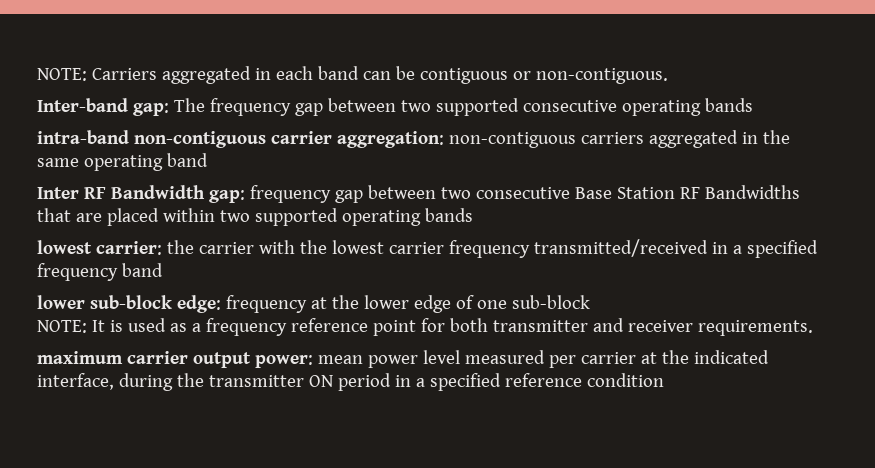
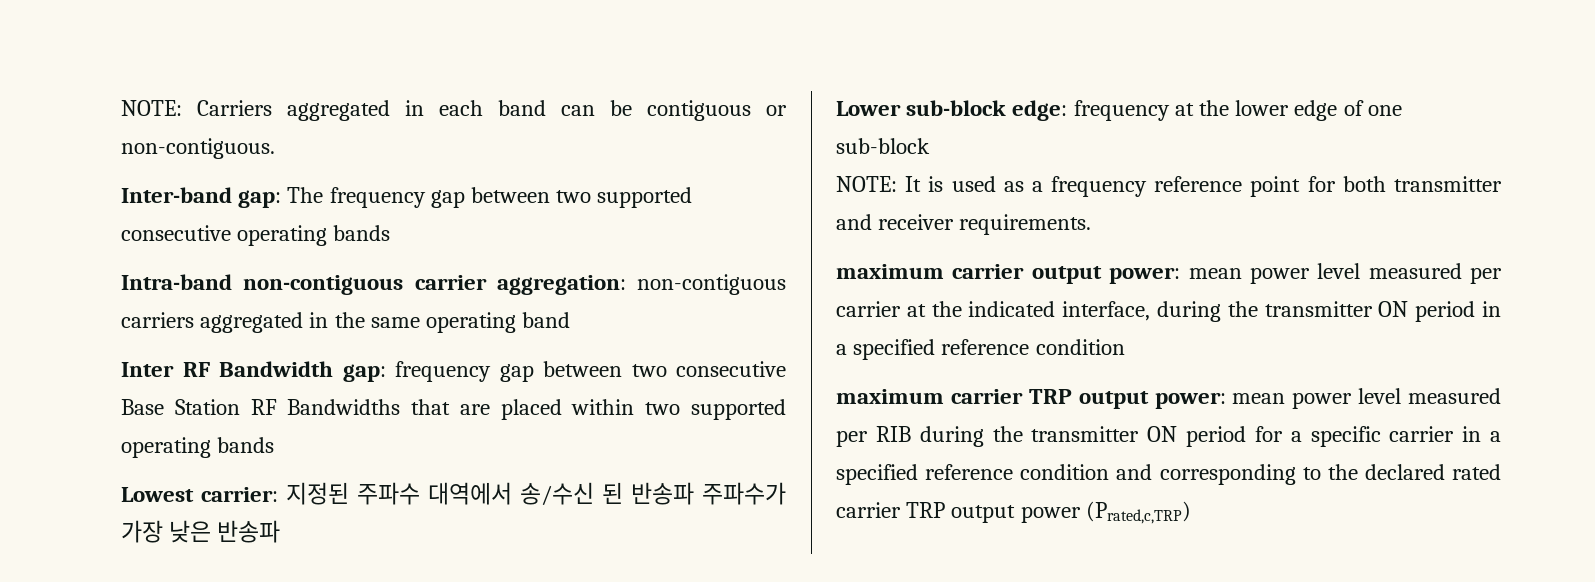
[37,130,129,144] intra-band -> [121,274,232,290] Intra-band
[37,239,818,258] [37,263,163,281] [37,295,85,309] lowest carrier: the carrier with the lowest carrier frequency transmitted/received in a specified frequency band // lower -> [121,482,786,506] [121,520,281,543] [836,101,901,116] Lowest carrier: 지정된 주파수 대역에서 송/수신 된 반송파 주파수가 가장 낮은 반송파 // Lower
(664, 380) none -> [836,387,1501,409] [836,425,1501,447] [836,463,1501,485] [836,501,1191,524] // maximum carrier TRP output power: mean power level measured per RIB during the transmitter ON period for a specific carrier in a specified reference condition and corresponding to the declared rated carrier TRP output power (Prated,c,TRP)

